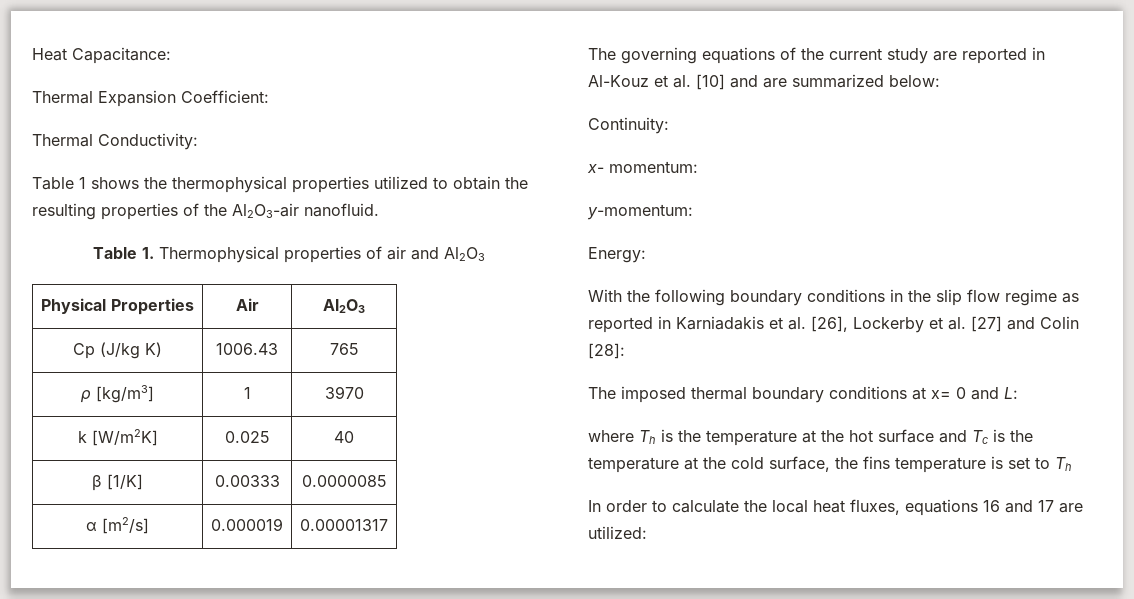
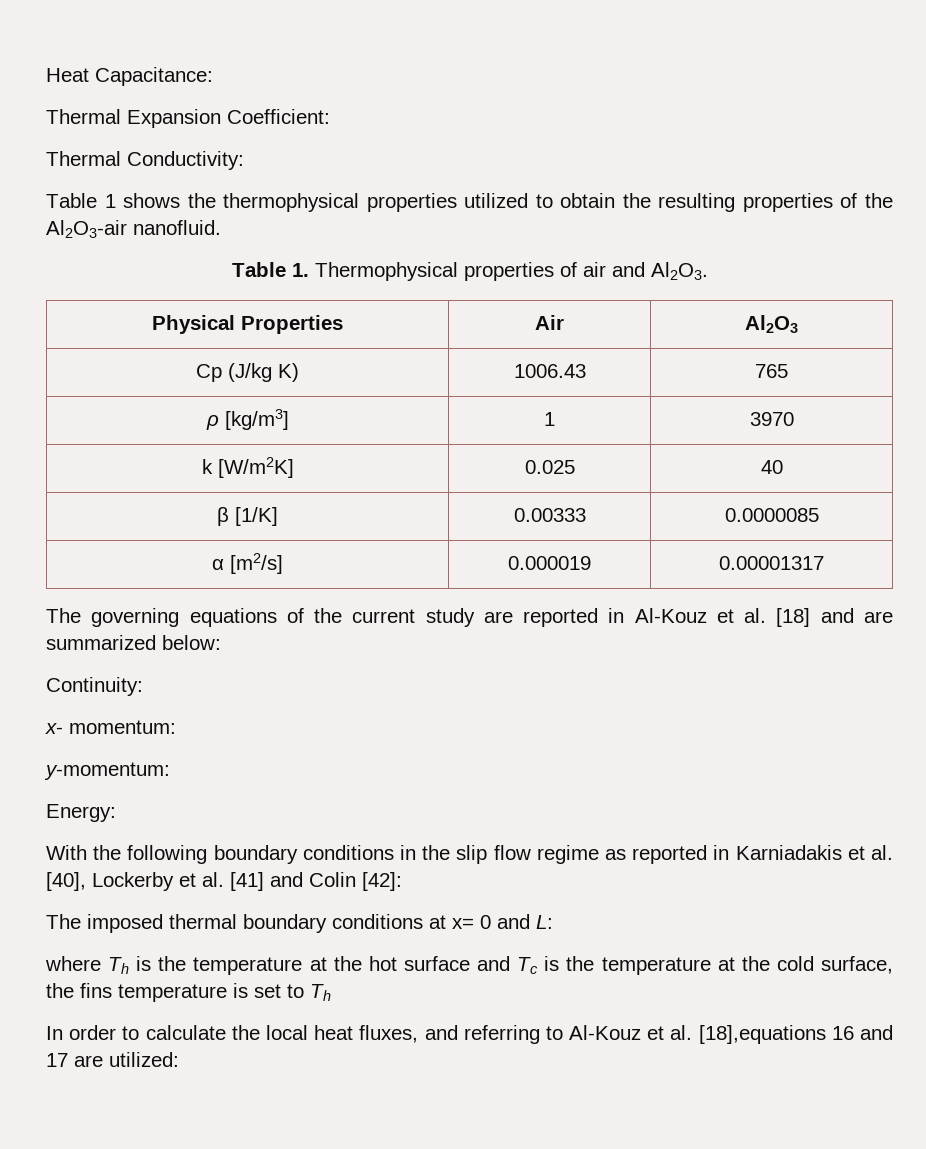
[444,247,485,261] Al2O3 -> [650,262,708,280] Al2O3.
[696,74,725,90] [10] -> [776,608,811,627] [18]
[811,316,848,332] [26], -> [46,872,86,891] [40],
[971,316,1002,332] [27] -> [230,872,264,891] [41]
[588,343,625,359] [28]: -> [362,872,402,891] [42]:
[905,499,978,516] equations -> [424,1025,826,1044] and referring to Al-Kouz et al. [18],equations

